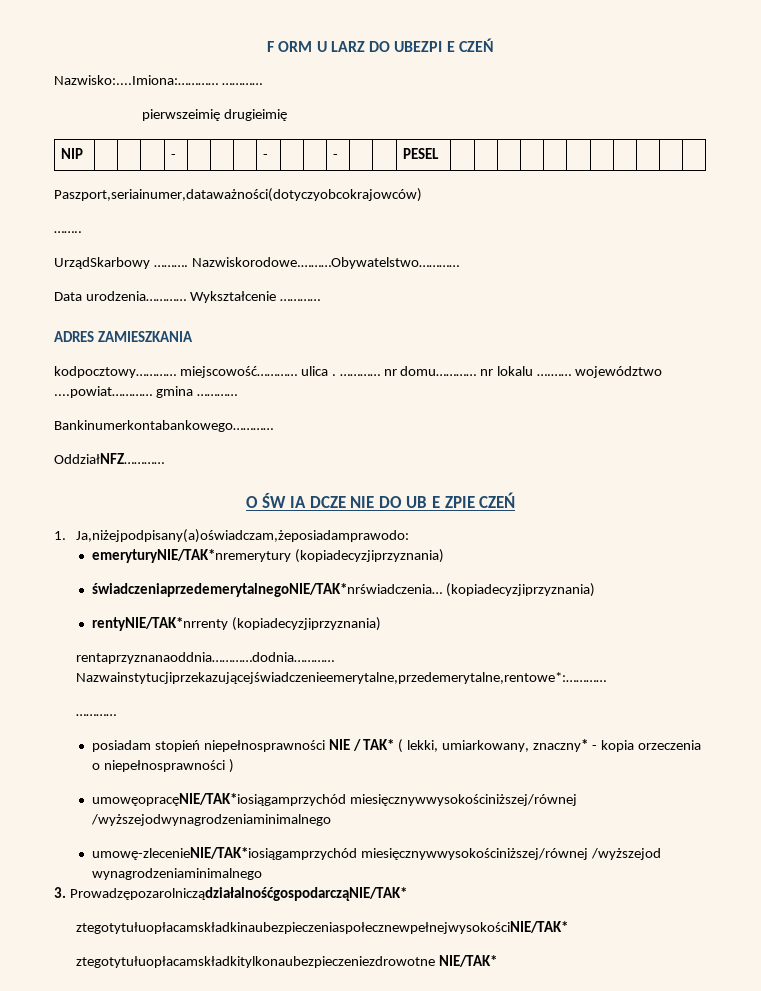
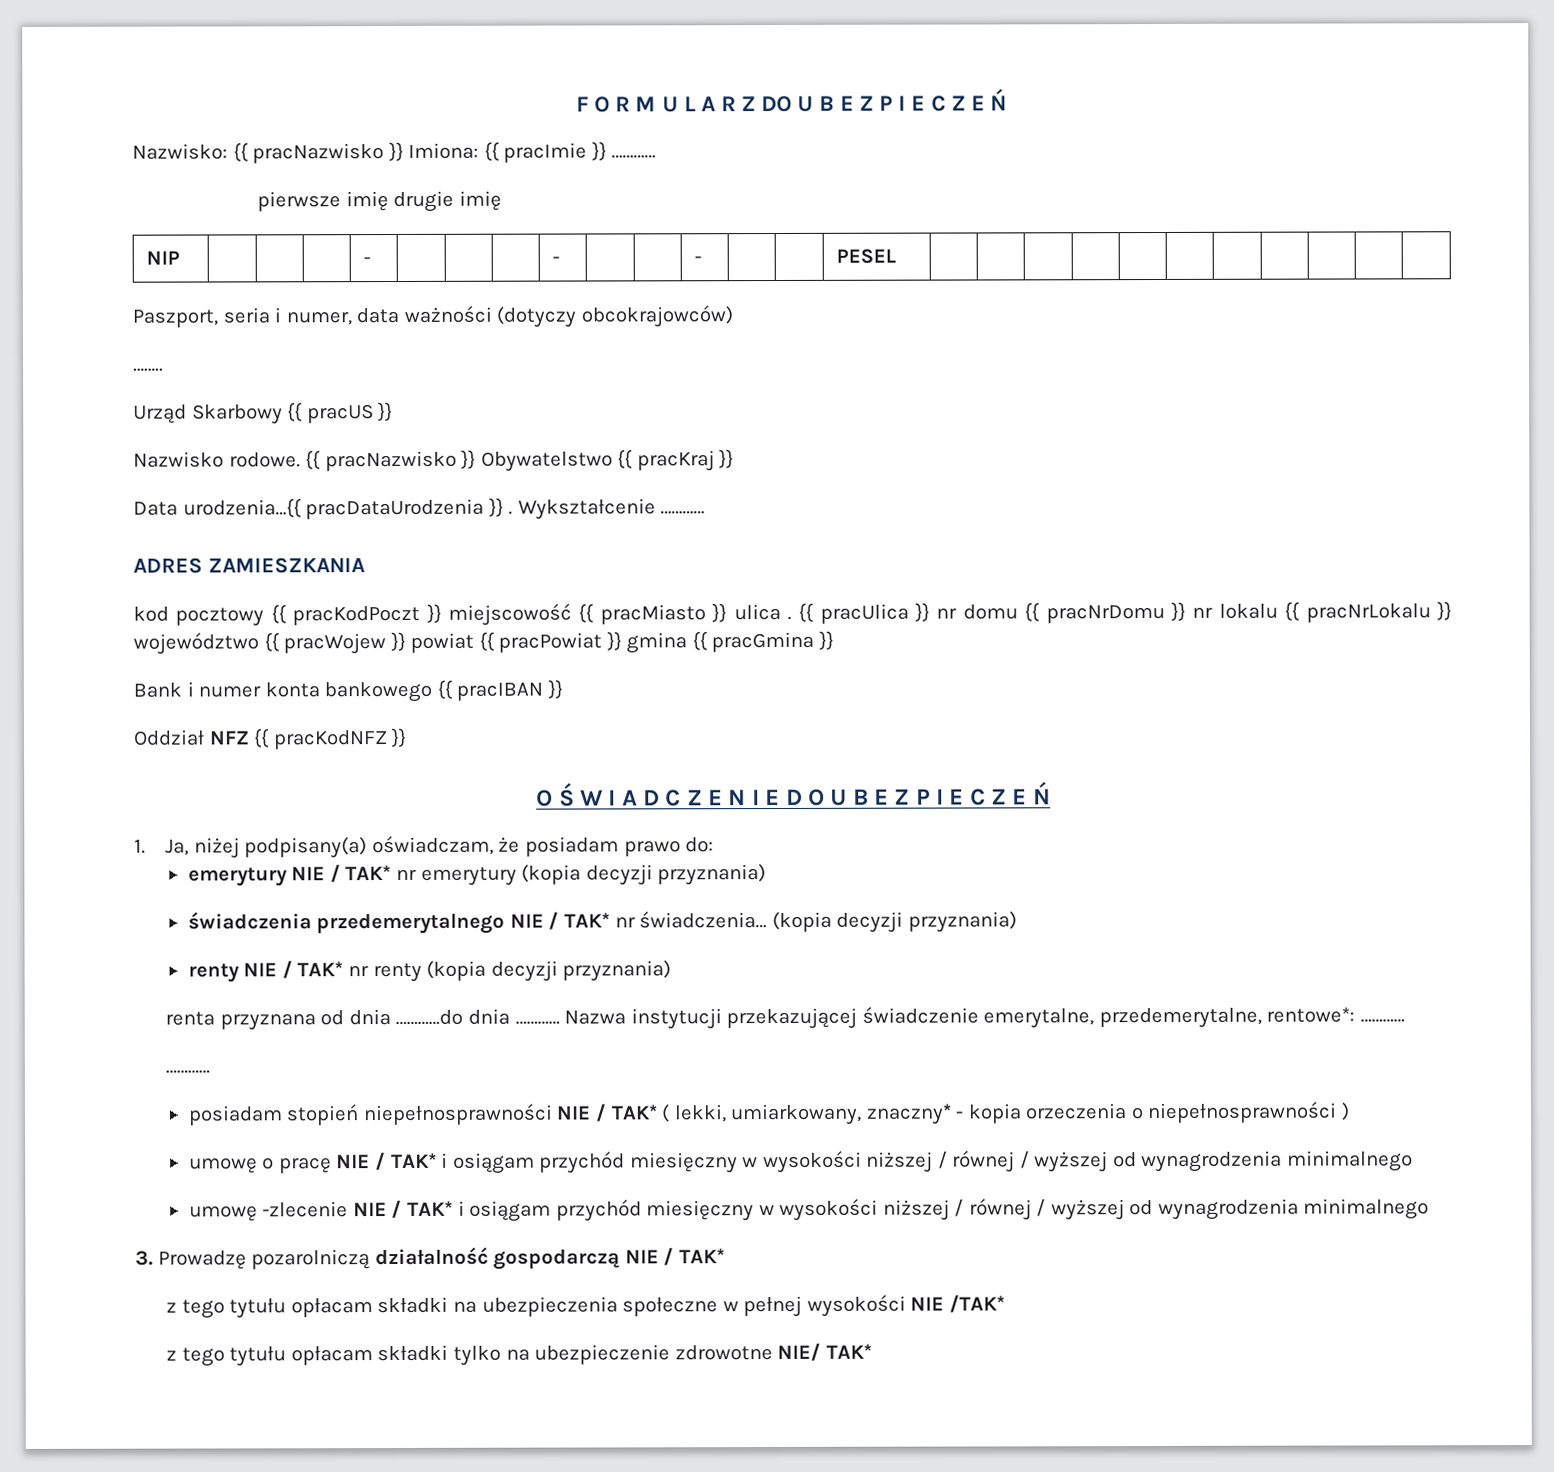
[278,38,495,52] [54,75,262,85] [141,109,287,121] ORM U LARZ DO UBEZPI E CZEŃ // Nazwisko:....Imiona:………… ………… // pierwszeimię drugieimię -> [594,88,1007,113] [132,141,657,164] [257,190,502,213] O R M U L A R Z DO U B E Z P I E C Z E Ń // Nazwisko: {{ pracNazwisko }} Imiona: {{ pracImie }} ………… // pierwsze imię drugie imię
[54,188,422,202] [54,231,82,233] [54,257,459,269] [54,291,320,303] [54,331,194,342] [54,366,663,378] [54,386,237,398] [54,420,273,432] [54,453,164,464] [245,492,516,508] [54,529,409,543] [91,549,444,563] [91,583,595,597] [91,617,381,631] [75,652,334,664] [75,672,606,684] Paszport,seriainumer,dataważności(dotyczyobcokrajowców) // …….. // UrządSkarbowy ………. Nazwiskorodowe.………Obywatelstwo………… // Data urodzenia………… Wykształcenie ………… // ADRES ZAMIESZKANIA // kodpocztowy………… miejscowość………… ulica . ………… nr domu………… nr lokalu ….…… województwo ....powiat………… gmina ………… // Bankinumerkontabankowego………… // OddziałNFZ………… // O ŚW IA DCZE NIE DO UB E ZPIE CZEŃ // 1. Ja,niżejpodpisany(a)oświadczam,żeposiadamprawodo: // emeryturyNIE/TAK*nremerytury (kopiadecyzjiprzyznania) // świadczeniaprzedemerytalnegoNIE/TAK*nrświadczenia… (kopiadecyzjiprzyznania) // rentyNIE/TAK*nrrenty (kopiadecyzjiprzyznania) // rentaprzyznanaoddnia…………dodnia………… Nazwainstytucjiprzekazującejświadczenieemerytalne,przedemerytalne,rentowe*:………… -> [132,305,733,328] [133,367,164,372] [133,402,394,425] [133,449,735,472] [133,497,706,520] [133,557,365,574] [133,601,1452,627] [133,630,834,655] [133,679,563,703] [133,727,408,750] [536,781,1051,807] [134,835,715,859] [187,864,767,887] [187,911,1017,935] [187,960,672,983] [165,1006,1405,1031] Paszport, seria i numer, data ważności (dotyczy obcokrajowców) // …….. // Urząd Skarbowy {{ pracUS }} // Nazwisko rodowe. {{ pracNazwisko }} Obywatelstwo {{ pracKraj }} // Data urodzenia…{{ pracDataUrodzenia }} . Wykształcenie ………… // ADRES ZAMIESZKANIA // kod pocztowy {{ pracKodPoczt }} miejscowość {{ pracMiasto }} ulica . {{ pracUlica }} nr domu {{ pracNrDomu }} nr lokalu {{ pracNrLokalu }} województwo {{ pracWojew }} powiat {{ pracPowiat }} gmina {{ pracGmina }} // Bank i numer konta bankowego {{ pracIBAN }} // Oddział NFZ {{ pracKodNFZ }} // O Ś W I A D C Z E N I E D O U B E Z P I E C Z E Ń // 1. Ja, niżej podpisany(a) oświadczam, że posiadam prawo do: // emerytury NIE / TAK* nr emerytury (kopia decyzji przyznania) // świadczenia przedemerytalnego NIE / TAK* nr świadczenia… (kopia decyzji przyznania) // renty NIE / TAK* nr renty (kopia decyzji przyznania) // renta przyznana od dnia …………do dnia ………… Nazwa instytucji przekazującej świadczenie emerytalne, przedemerytalne, rentowe*: …………
[91,793,577,806] [90,814,331,826] [91,847,661,860] [91,868,262,880] [54,887,407,901] [75,921,568,934] [75,955,497,968] umowęopracęNIE/TAK*iosiągamprzychód miesięcznywwysokościniższej/równej /wyższejodwynagrodzeniaminimalnego // umowę-zlecenieNIE/TAK*iosiągamprzychód miesięcznywwysokościniższej/równej /wyższejod wynagrodzeniaminimalnego // 3. ProwadzępozarolnicządziałalnośćgospodarcząNIE/TAK* // ztegotytułuopłacamskładkinaubezpieczeniaspołecznewpełnejwysokościNIE/TAK* // ztegotytułuopłacamskładkitylkonaubezpieczeniezdrowotne NIE/TAK* -> [188,1150,1414,1174] [188,1198,1430,1222] [135,1246,725,1270] [166,1294,1005,1319] [166,1342,872,1367] umowę o pracę NIE / TAK* i osiągam przychód miesięczny w wysokości niższej / równej / wyższej od wynagrodzenia minimalnego // umowę -zlecenie NIE / TAK* i osiągam przychód miesięczny w wysokości niższej / równej / wyższej od wynagrodzenia minimalnego // 3. Prowadzę pozarolniczą działalność gospodarczą NIE / TAK* // z tego tytułu opłacam składki na ubezpieczenia społeczne w pełnej wysokości NIE /TAK* // z tego tytułu opłacam składki tylko na ubezpieczenie zdrowotne NIE/ TAK*

